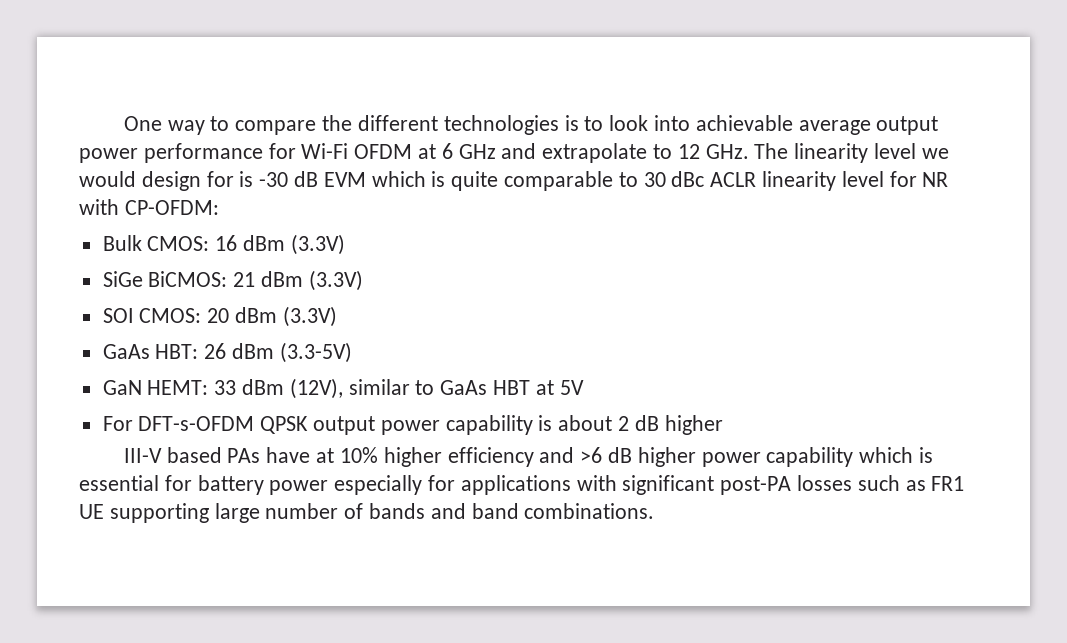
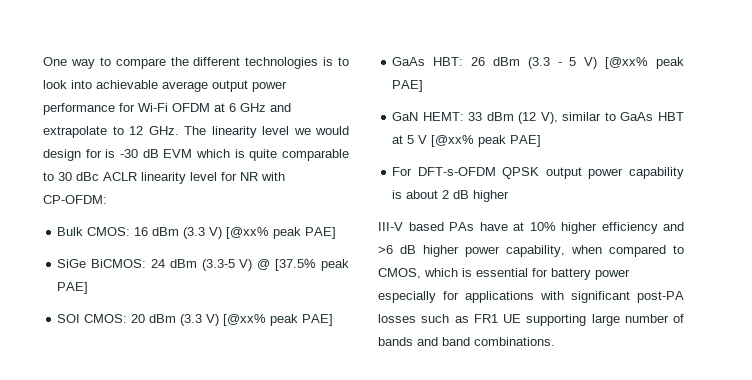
[290,234,345,255] [102,270,363,291] (3.3V) // SiGe BiCMOS: 21 dBm (3.3V) -> [183,227,337,239] [57,259,349,271] [57,282,89,294] (3.3 V) [@xx% peak PAE] // SiGe BiCMOS: 24 dBm (3.3-5 V) @ [37.5% peak PAE]
[282,306,337,327] (3.3V) -> [180,314,334,326] (3.3 V) [@xx% peak PAE]
[279,342,352,363] (3.3-5V) -> [527,57,684,69] [392,80,424,92] (3.3 - 5 V) [@xx% peak PAE]
[289,378,343,399] (12V), -> [518,112,558,124] (12 V),
[559,380,584,395] 5V -> [407,135,542,147] 5 V [@xx% peak PAE]
[766,447,854,467] capability -> [506,245,684,257] [378,268,421,279] capability, when compared to CMOS,

